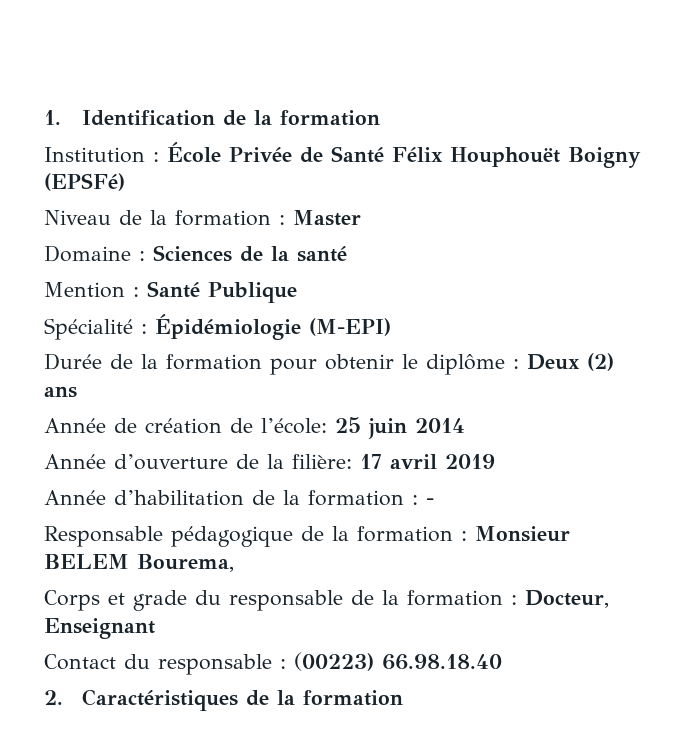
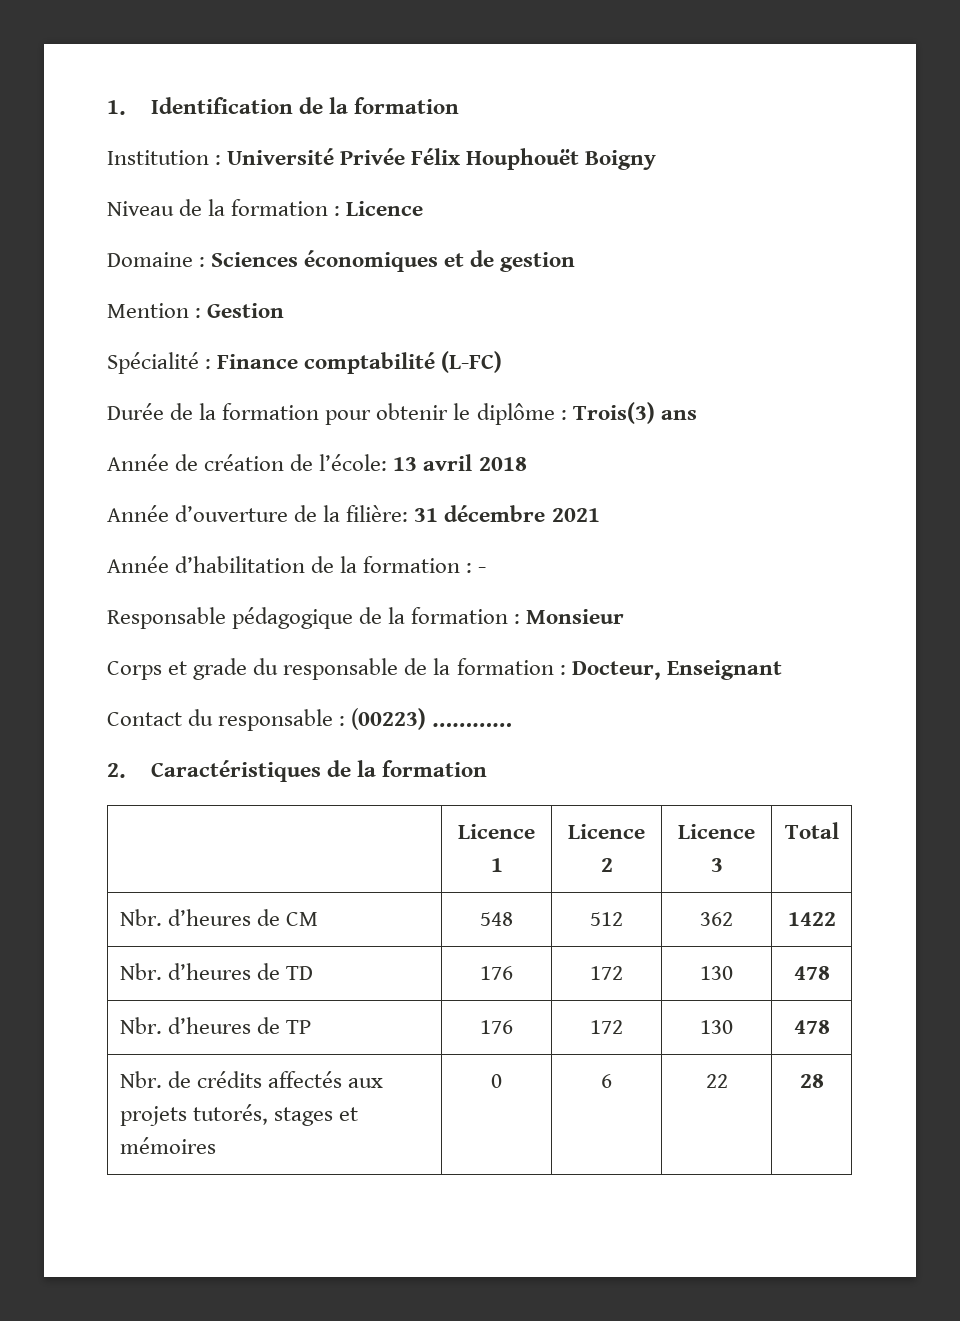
[167,142,384,163] École Privée de Santé -> [227,148,406,165] Université Privée
[44,173,125,191] (EPSFé) -> (657, 160) none
[293,210,361,226] Master -> [346,201,424,216] Licence
[240,246,347,262] de la santé -> [304,250,576,272] économiques et de gestion
[147,281,297,303] Santé Publique -> [207,303,285,318] Gestion
[155,314,391,340] Épidémiologie (M-EPI) -> [217,351,503,374] Finance comptabilité (L-FC)
[527,353,614,371] Deux (2) -> [572,402,655,424] Trois(3)
[335,417,465,439] 25 juin 2014 -> [393,454,527,471] 13 avril 2018
[360,454,495,469] 17 avril 2019 -> [414,505,600,522] 31 décembre 2021
[44,554,234,572] BELEM Bourema, -> (625, 616) none
[382,654,502,670] 66.98.18.40 -> [432,723,513,727] …………
(404, 698) none -> [458,824,535,839] [490,858,503,872] [568,824,645,839] [600,858,613,872] [678,824,755,839] [710,858,723,872] [784,822,839,839] [119,909,318,926] [480,912,513,926] [590,912,623,926] [700,912,733,926] [787,912,836,926] [119,963,313,980] [480,966,513,980] [590,966,623,980] [700,966,733,980] [793,966,830,980] [119,1017,311,1034] [480,1020,513,1034] [590,1020,623,1034] [700,1020,733,1034] [793,1020,830,1034] [119,1071,383,1088] [119,1104,358,1126] [119,1137,216,1154] [491,1074,502,1088] [601,1074,612,1088] [705,1074,728,1088] [799,1074,824,1088] // | Licence 1 | Licence 2 | Licence 3 | Total // Nbr. d’heures de CM | 548 | 512 | 362 | 1422 // Nbr. d’heures de TD | 176 | 172 | 130 | 478 // Nbr. d’heures de TP | 176 | 172 | 130 | 478 // Nbr. de crédits affectés aux projets tutorés, stages et mémoires | 0 | 6 | 22 | 28

